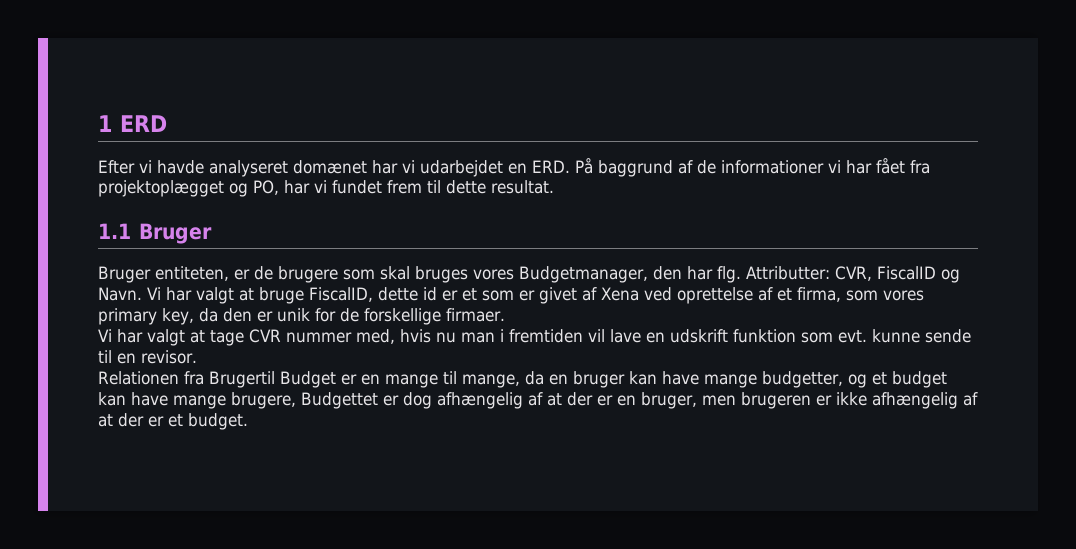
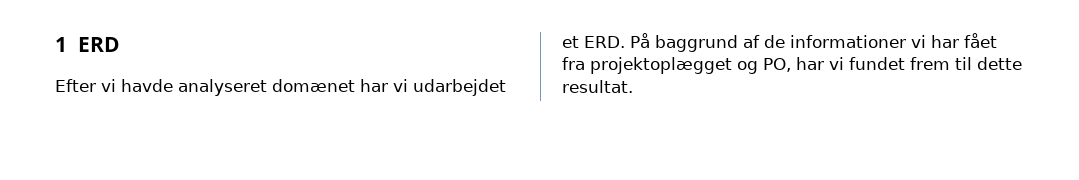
[508,163,527,174] en -> [562,36,579,48] et
[98,223,213,244] [98,266,960,283] [98,287,924,304] [98,308,505,325] [98,329,971,346] [98,350,197,364] [98,371,947,388] [98,392,978,409] [98,413,248,430] // 1.1 Bruger // Bruger entiteten, er de brugere som skal bruges vores Budgetmanager, den har flg. Attributter: CVR, FiscalID og Navn. Vi har valgt at bruge FiscalID, dette id er et som er givet af Xena ved oprettelse af et firma, som vores primary key, da den er unik for de forskellige firmaer. // Vi har valgt at tage CVR nummer med, hvis nu man i fremtiden vil lave en udskrift funktion som evt. kunne sende til en revisor. // Relationen fra Brugertil Budget er en mange til mange, da en bruger kan have mange budgetter, og et budget kan have mange brugere, Budgettet er dog afhængelig af at der er en bruger, men brugeren er ikke afhængelig af at der er et budget. -> (633, 86) none

